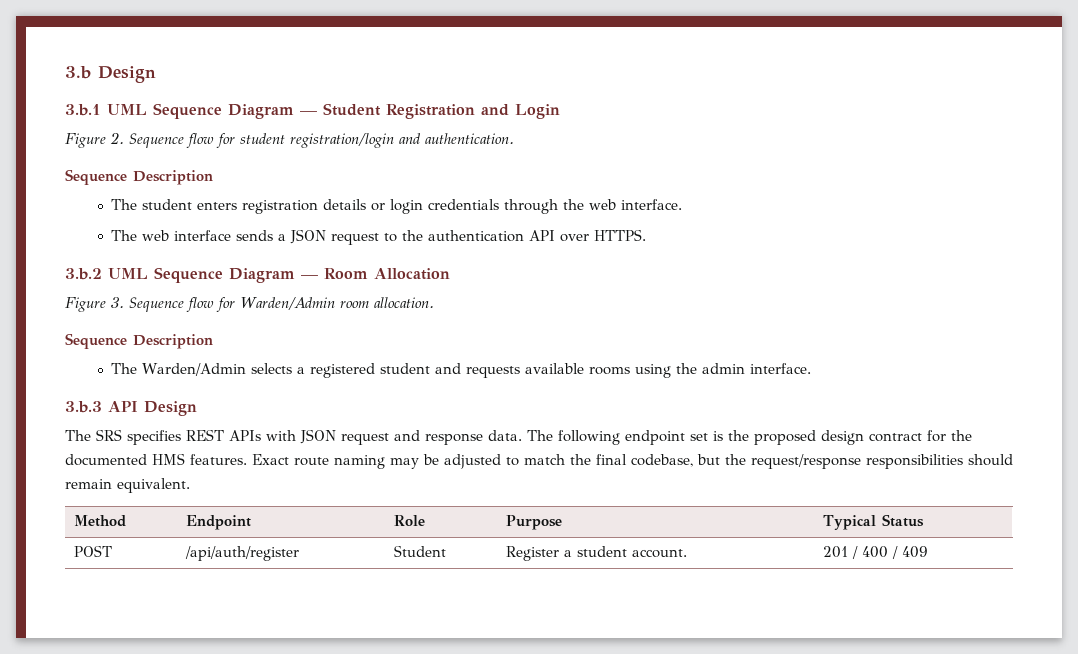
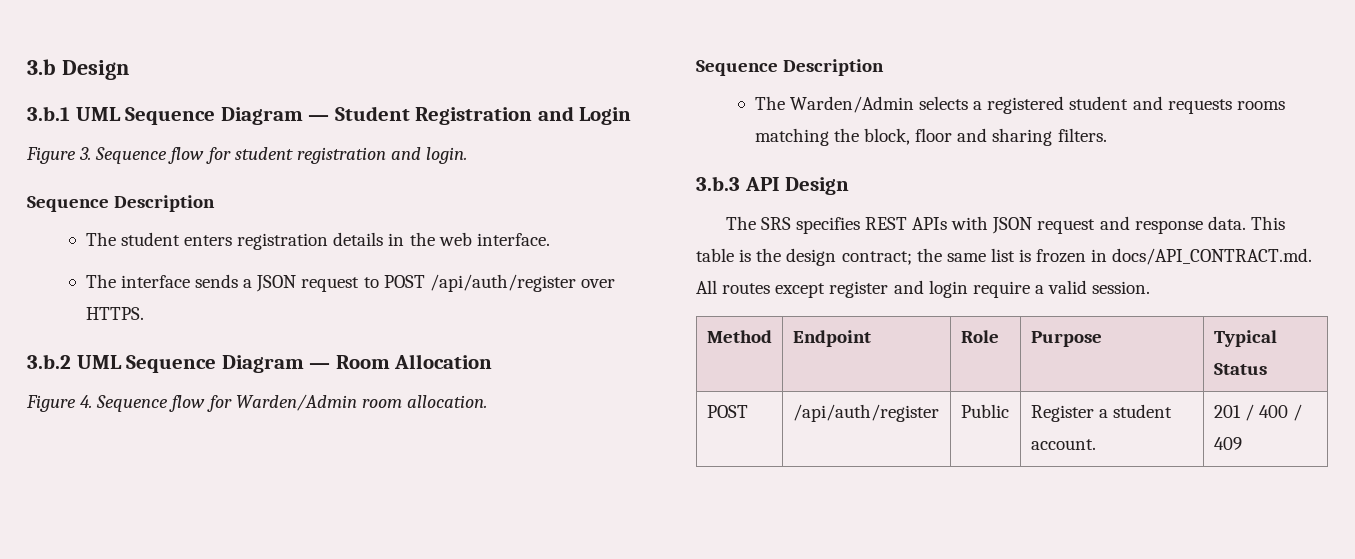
[110,132,124,144] 2. -> [79,147,92,160] 3.
[290,133,514,148] registration/login and authentication. -> [296,147,468,164] registration and login.
[371,199,559,214] or login credentials through -> [388,233,405,246] in
[142,230,170,241] web -> (116, 281) none
[402,230,556,242] the authentication API -> [383,274,576,292] POST /api/auth/register
[111,297,124,308] 3. -> [80,395,93,408] 4.
[525,363,812,378] available rooms using the admin interface. -> [1236,101,1285,110] [754,128,1107,146] rooms matching the block, floor and sharing filters.
[527,430,972,445] [65,453,1013,469] [65,478,190,493] The following endpoint set is the proposed design contract for the documented HMS features. Exact route naming may be adjusted to match the final codebase, but the request/response responsibilities should remain equivalent. -> [1250,216,1285,230] [696,248,1313,266] [696,280,1151,298] This table is the design contract; the same list is frozen in docs/API_CONTRACT.md. All routes except register and login require a valid session.
[394,545,447,557] Student -> [960,404,1009,418] Public

